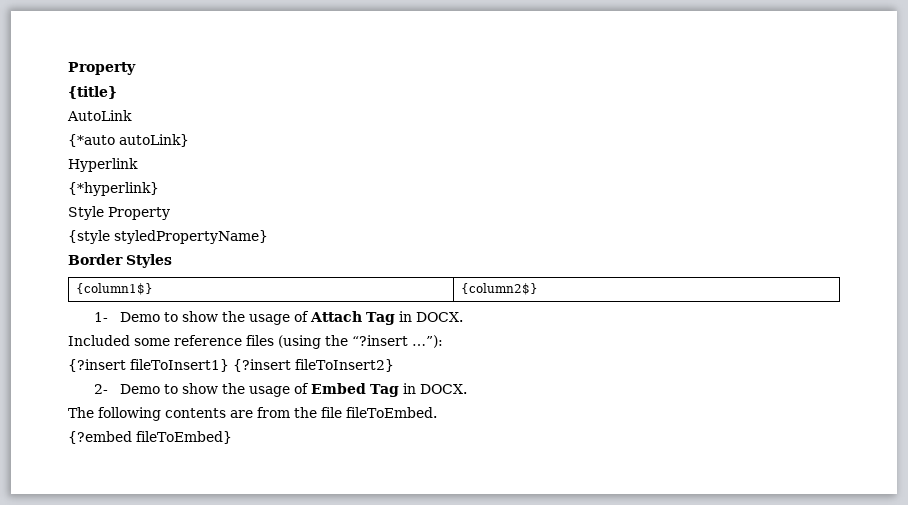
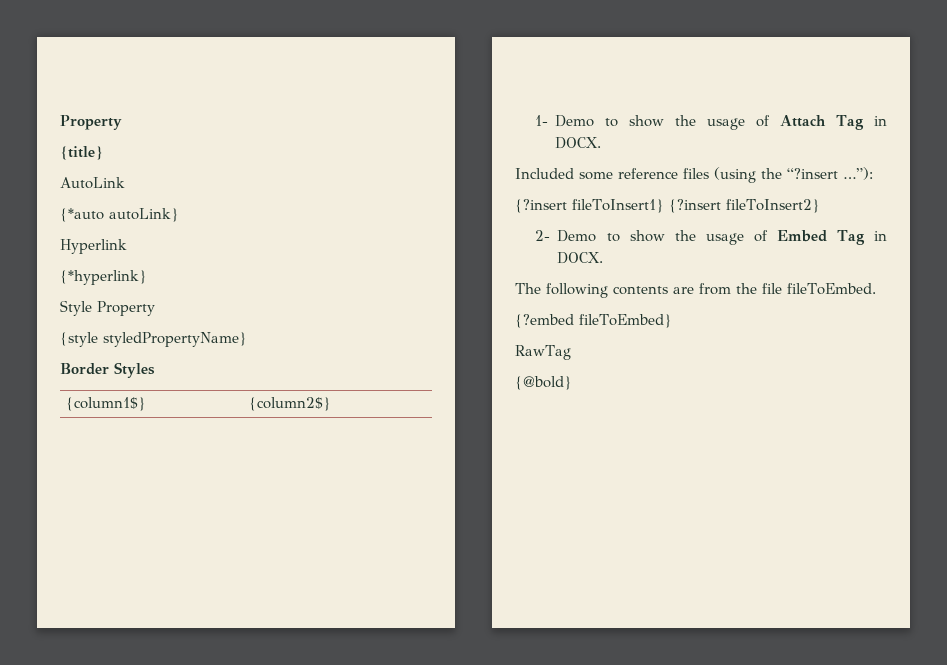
(232, 437) none -> [515,345,571,360] [515,376,572,390] // RawTag // {@bold}

